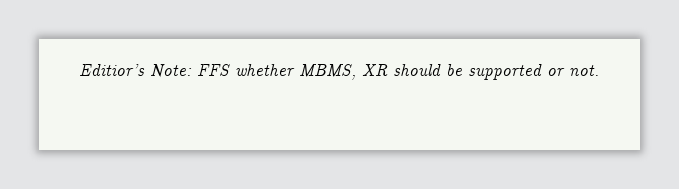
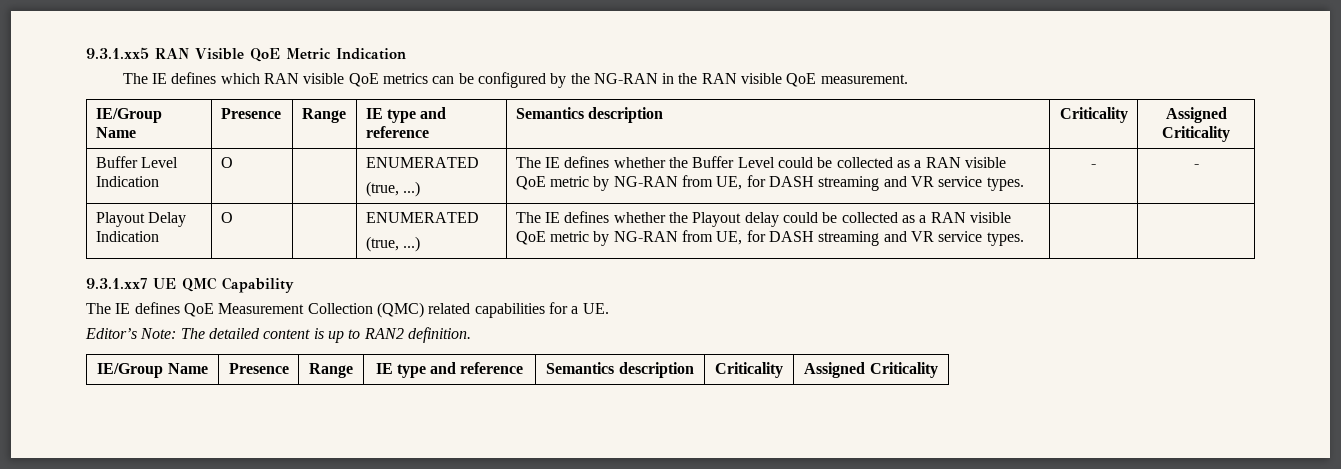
[79,64,599,80] Editior’s Note: FFS whether MBMS, XR should be supported or not. -> [86,47,406,62] [122,72,908,88] [95,108,162,123] [95,127,136,138] [220,108,281,119] [301,108,346,123] [365,107,447,123] [365,126,429,138] [515,107,664,123] [1059,107,1128,123] [1165,107,1227,123] [1162,126,1230,142] [95,156,179,168] [95,176,159,187] [220,157,233,168] [365,157,479,168] [365,181,421,197] [515,156,1006,168] [515,175,1024,191] [1091,164,1096,168] [1193,164,1199,168] [95,212,187,227] [95,231,159,242] [220,212,233,223] [365,212,479,223] [365,236,421,252] [515,211,1011,227] [515,230,1024,246] [86,277,294,293] [86,302,609,318] [85,327,471,343] [97,363,208,378] [228,363,289,374] [309,363,353,378] [375,362,524,378] [546,362,694,378] [715,362,783,378] [804,362,938,378] 9.3.1.xx5 RAN Visible QoE Metric Indication // The IE defines which RAN visible QoE metrics can be configured by the NG-RAN in the RAN visible QoE measurement. // IE/Group Name | Presence | Range | IE type and reference | Semantics description | Criticality | Assigned Criticality // Buffer Level Indication | O | | ENUMERATED // (true, ...) | The IE defines whether the Buffer Level could be collected as a RAN visible QoE metric by NG-RAN from UE, for DASH streaming and VR service types. | - | - // Playout Delay Indication | O | | ENUMERATED // (true, ...) | The IE defines whether the Playout delay could be collected as a RAN visible QoE metric by NG-RAN from UE, for DASH streaming and VR service types. | | // 9.3.1.xx7 UE QMC Capability // The IE defines QoE Measurement Collection (QMC) related capabilities for a UE. // Editor’s Note: The detailed content is up to RAN2 definition. // IE/Group Name | Presence | Range | IE type and reference | Semantics description | Criticality | Assigned Criticality

